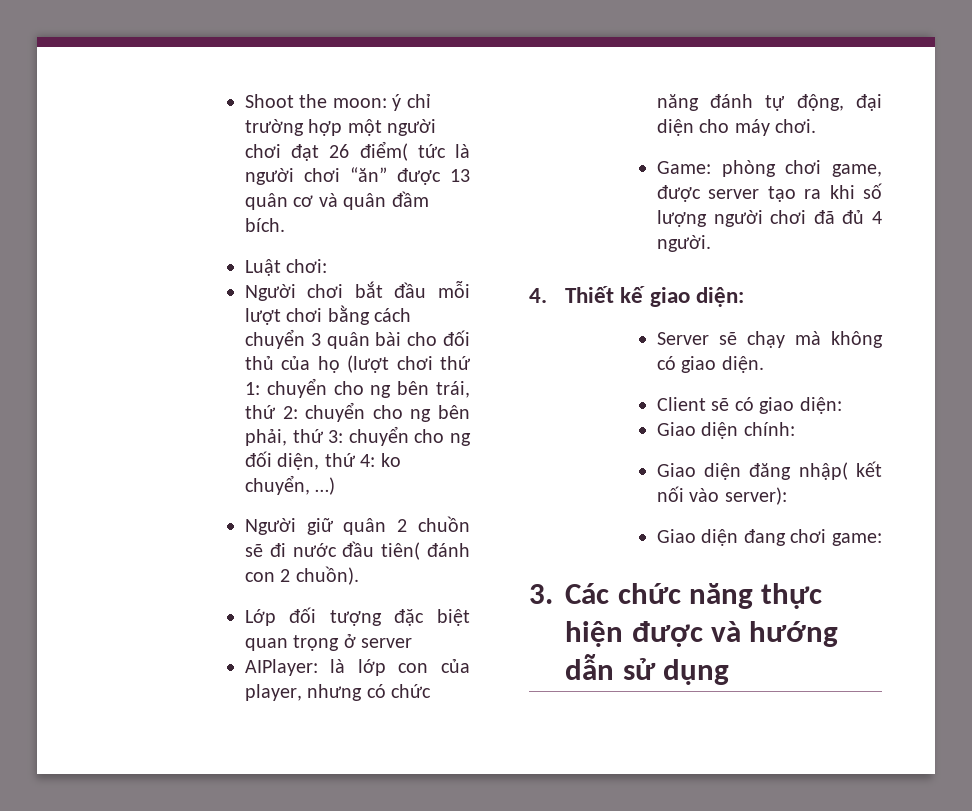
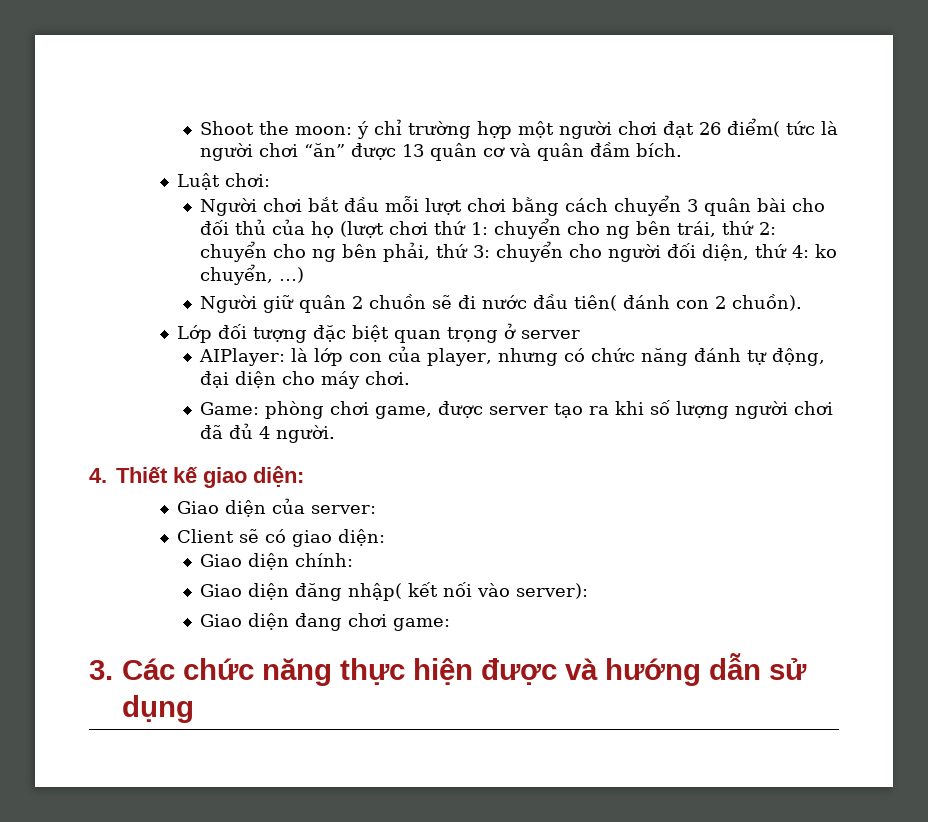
[450,433,471,446] ng -> [607,244,661,262] người
[656,331,883,348] [656,356,764,373] Server sẽ chạy mà không có giao diện. -> [177,498,377,517] Giao diện của server:

